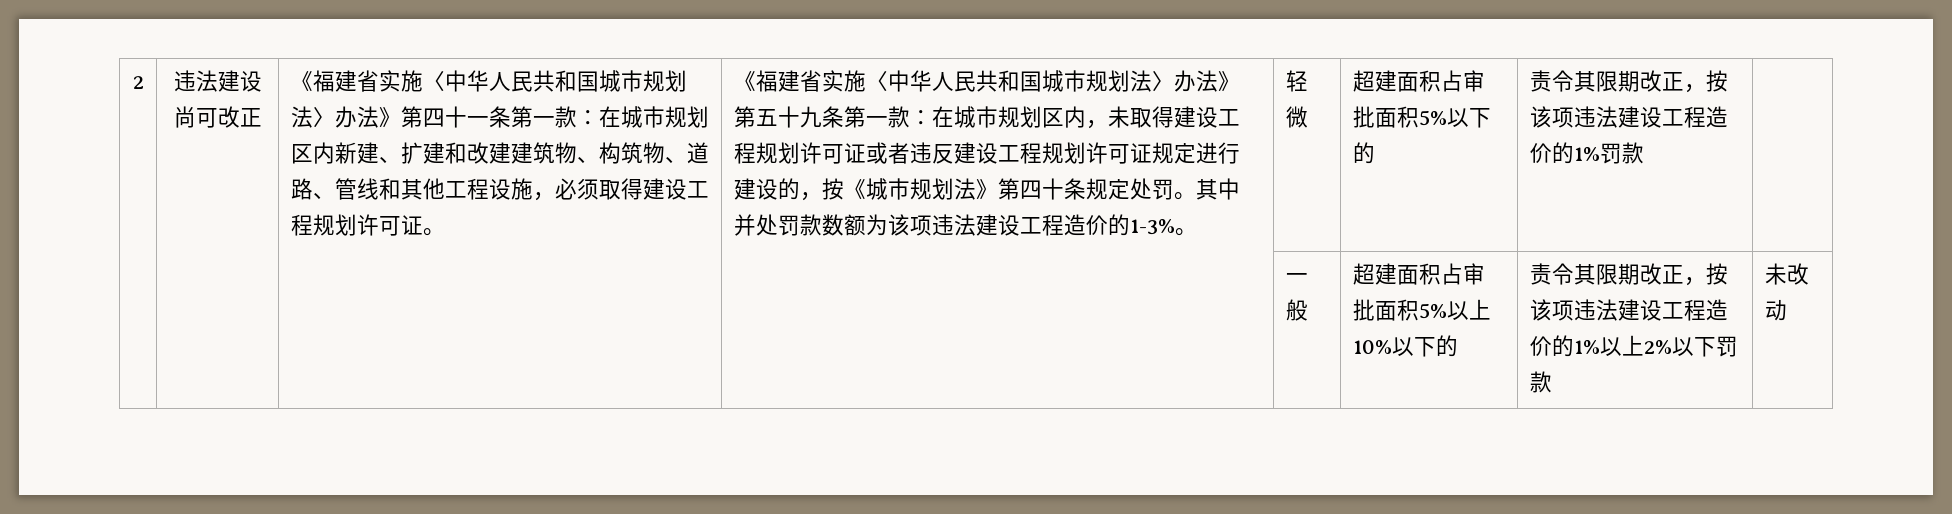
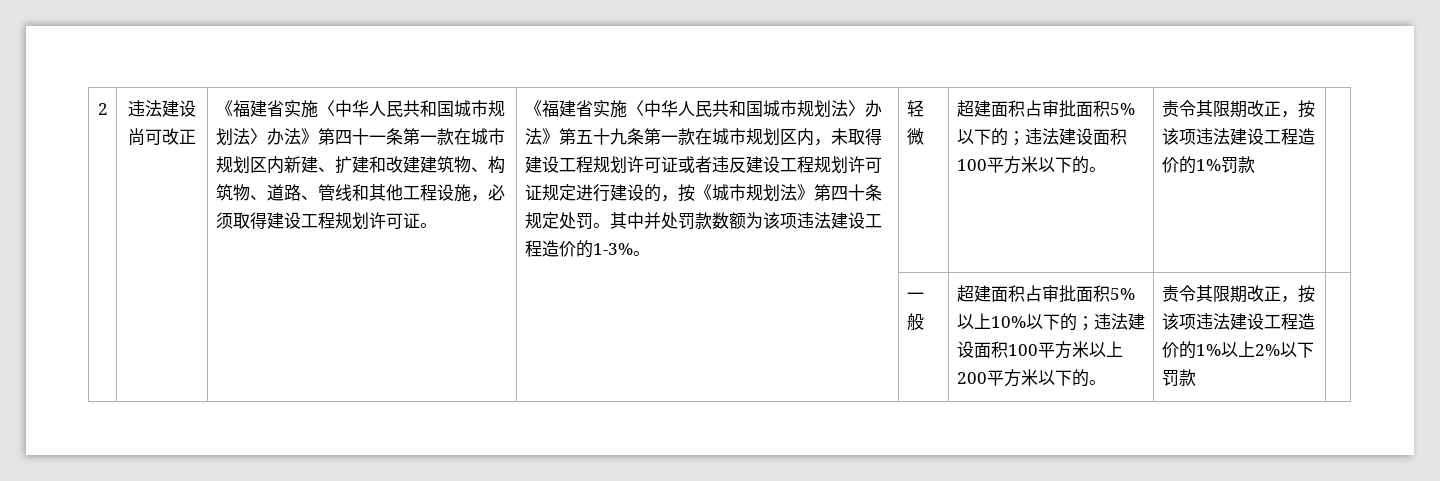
[576,110,599,125] ： -> (454, 136) none
[909,110,932,125] ： -> (695, 136) none
(1375, 153) none -> [1007,128,1127,146] [956,156,1106,174] ；违法建设面积100平方米以下的。
(1458, 346) none -> [1076,313,1145,331] [956,341,1123,359] [956,369,1106,387] ；违法建设面积100平方米以上200平方米以下的。
[1764,263,1809,285] [1764,299,1787,321] 未改动 -> (1196, 377) none

